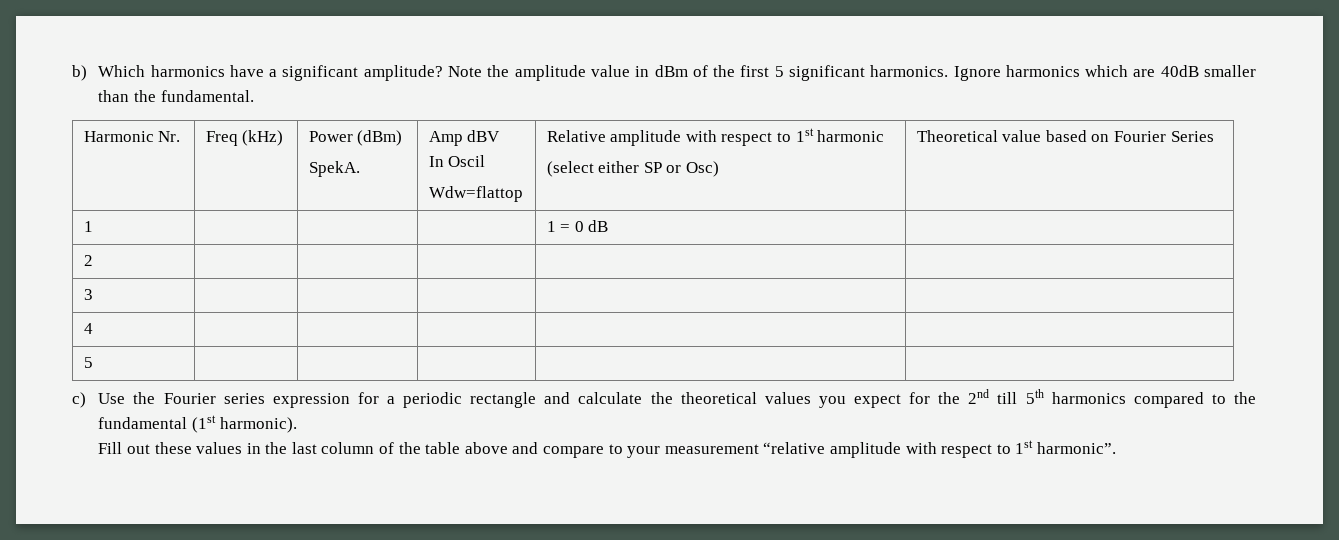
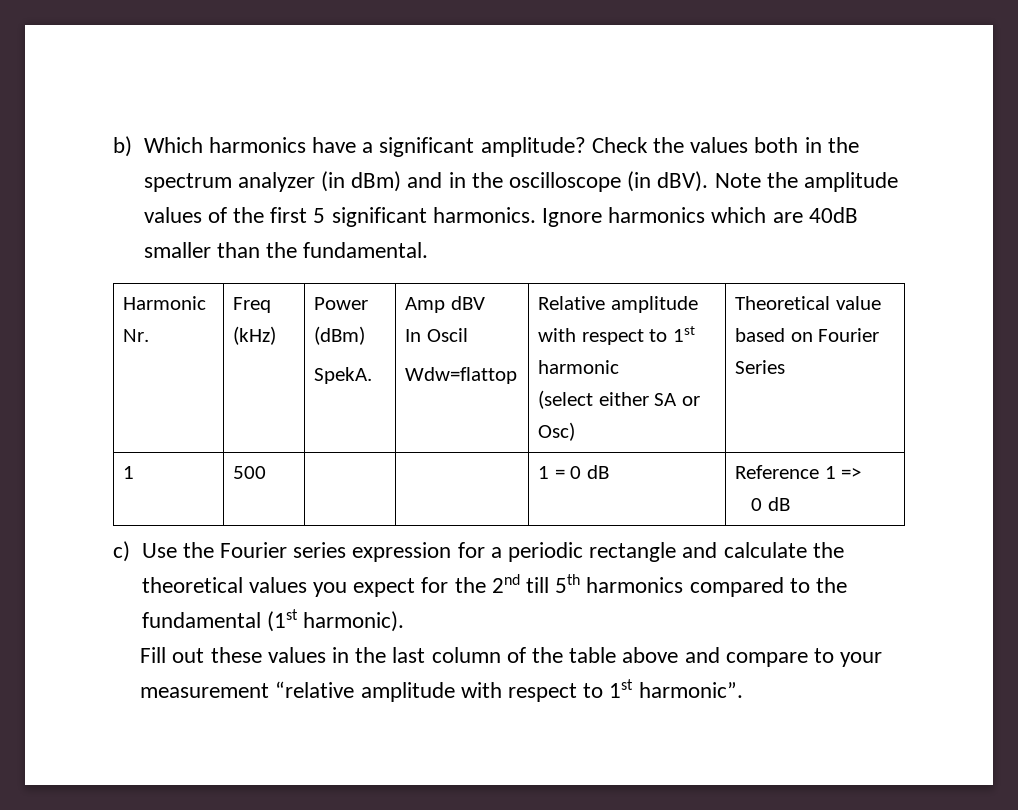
[448,65,688,81] Note the amplitude value in dBm -> [591,137,859,153] [143,171,899,192] [143,207,202,223] Check the values both in the spectrum analyzer (in dBm) and in the oscilloscope (in dBV). Note the amplitude values
[643,162,662,173] SP -> [654,393,678,406] SA
(93, 226) none -> [233,466,267,479] 500
[83,255,93,266] [83,289,93,300] [83,323,93,334] [83,357,93,368] // 2 | | | | | // 3 | | | | | // 4 | | | | | // 5 | | | | | -> [735,465,862,479] [751,497,790,511] Reference 1 => // 0 dB

